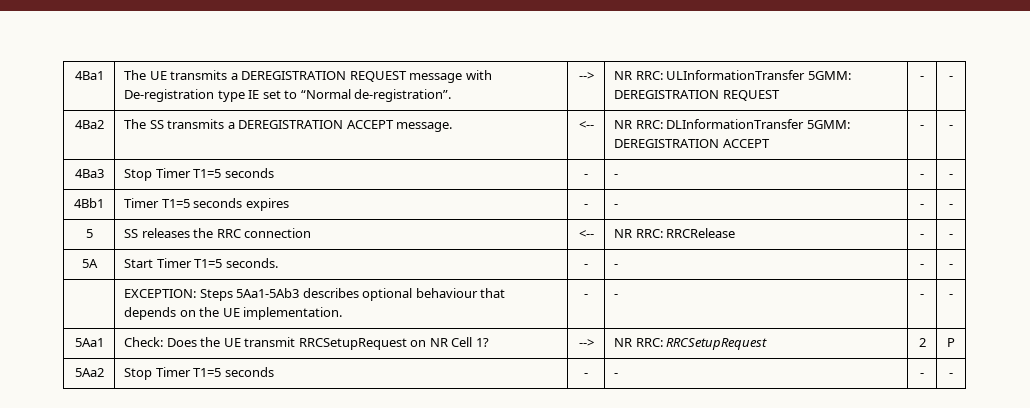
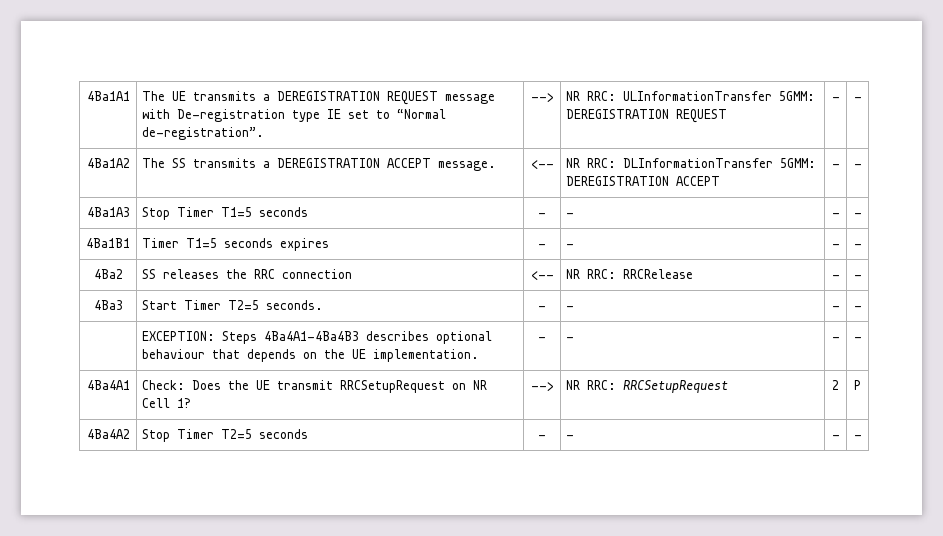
[74,71,104,80] 4Ba1 -> [86,91,130,101] 4Ba1A1
[74,120,104,129] 4Ba2 -> [86,158,130,168] 4Ba1A2
[74,169,104,178] 4Ba3 -> [86,207,130,217] 4Ba1A3
[74,198,104,208] 4Bb1 -> [86,238,130,248] 4Ba1B1
[85,229,93,238] 5 -> [93,269,123,279] 4Ba2
[81,259,98,268] 5A -> [93,300,123,310] 4Ba3
[194,259,223,268] T1=5 -> [228,300,260,310] T2=5
[236,288,300,298] 5Aa1-5Ab3 -> [264,331,360,341] 4Ba4A1-4Ba4B3
[74,338,104,347] 5Aa1 -> [86,380,130,390] 4Ba4A1
[74,368,104,377] [124,367,222,380] 5Aa2 | Stop Timer T1=5 -> [86,429,130,439] [142,429,253,442] 4Ba4A2 | Stop Timer T2=5

